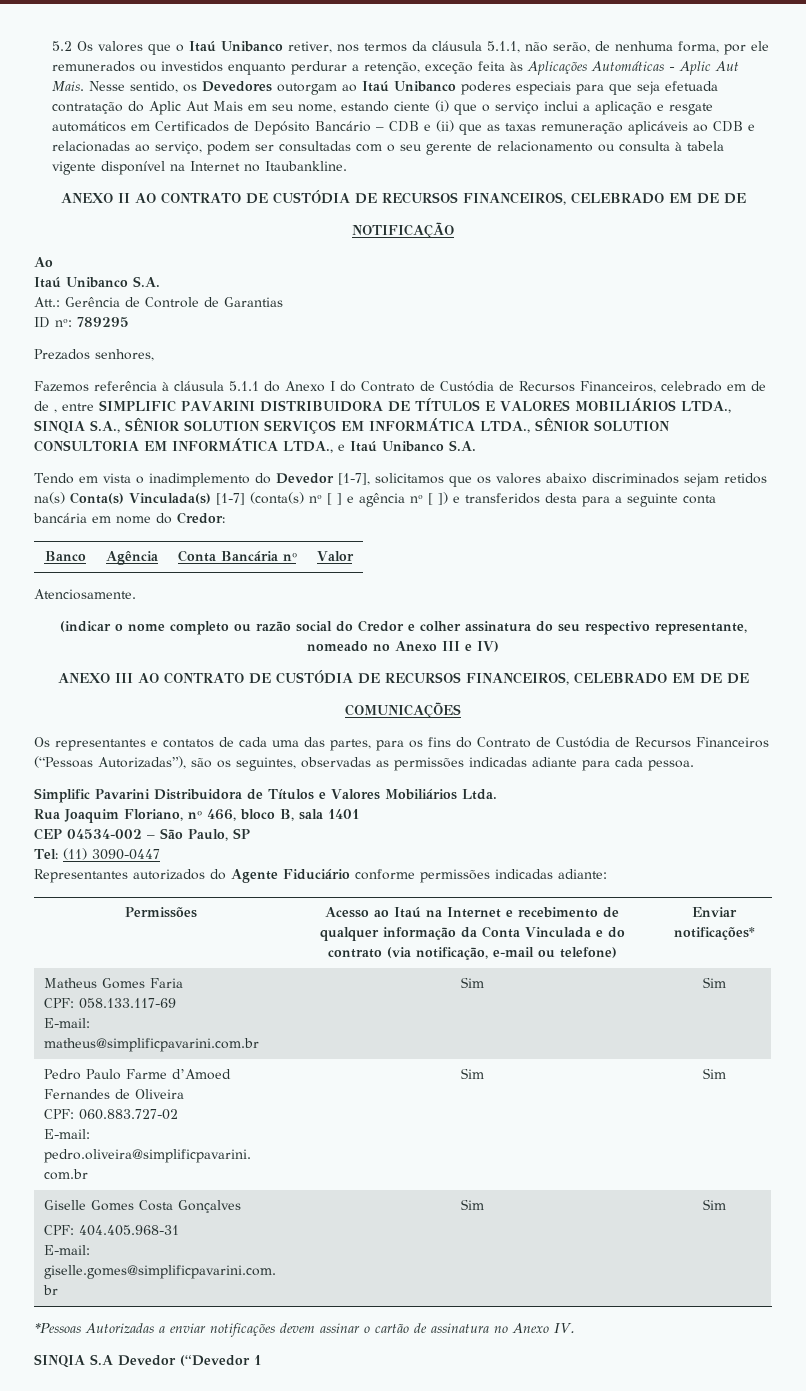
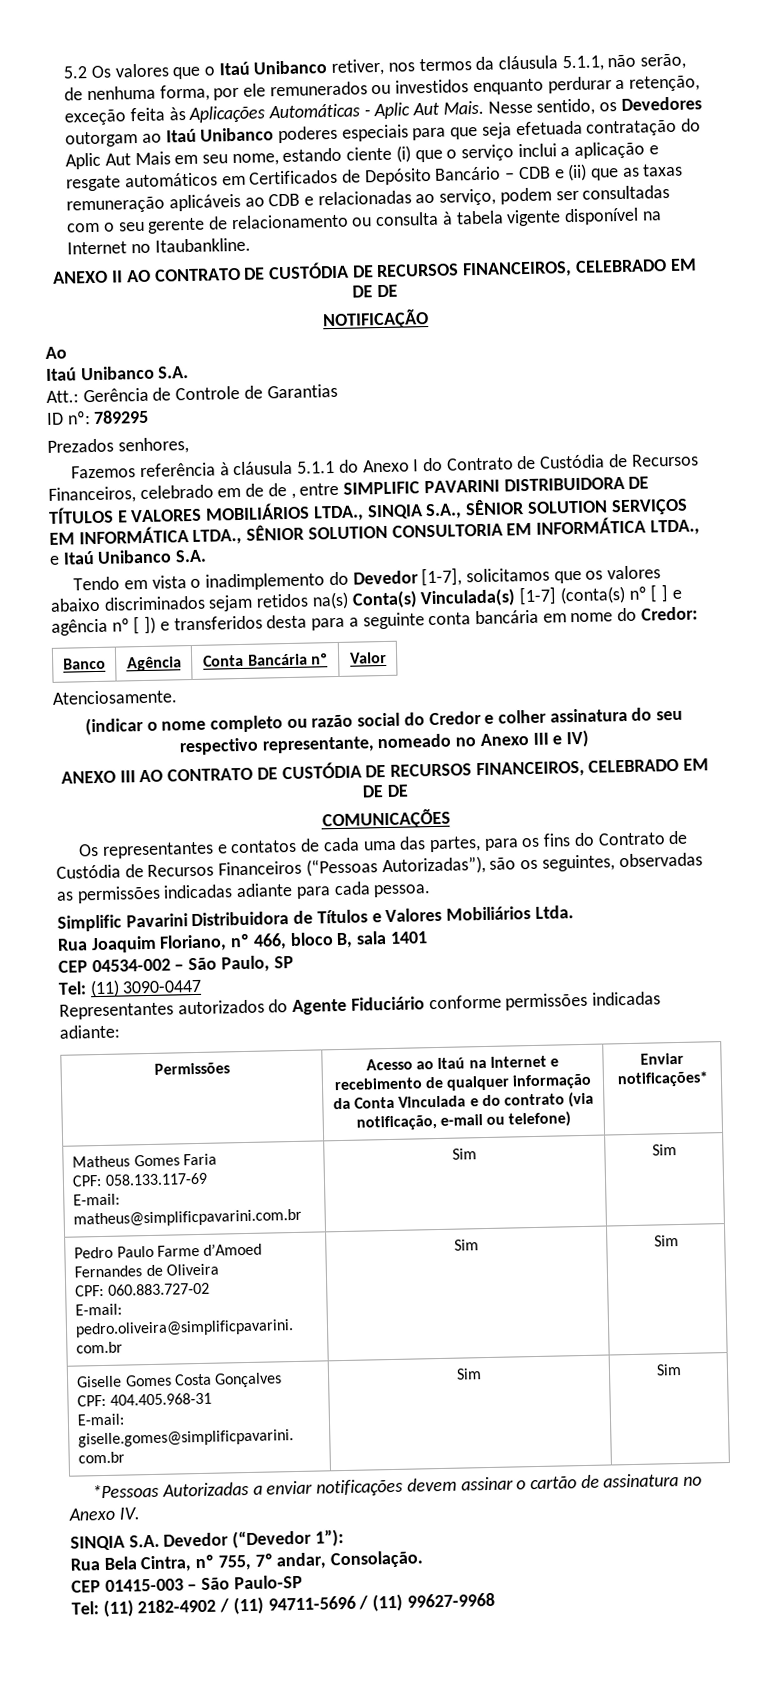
[90,1354,113,1365] S.A -> [128,1534,160,1548] S.A.
[254,1355,261,1365] 1 -> [314,1529,344,1547] [70,1550,424,1573] [71,1574,303,1593] [71,1592,495,1618] 1”): // Rua Bela Cintra, nº 755, 7º andar, Consolação. // CEP 01415-003 – São Paulo-SP // Tel: (11) 2182-4902 / (11) 94711-5696 / (11) 99627-9968

